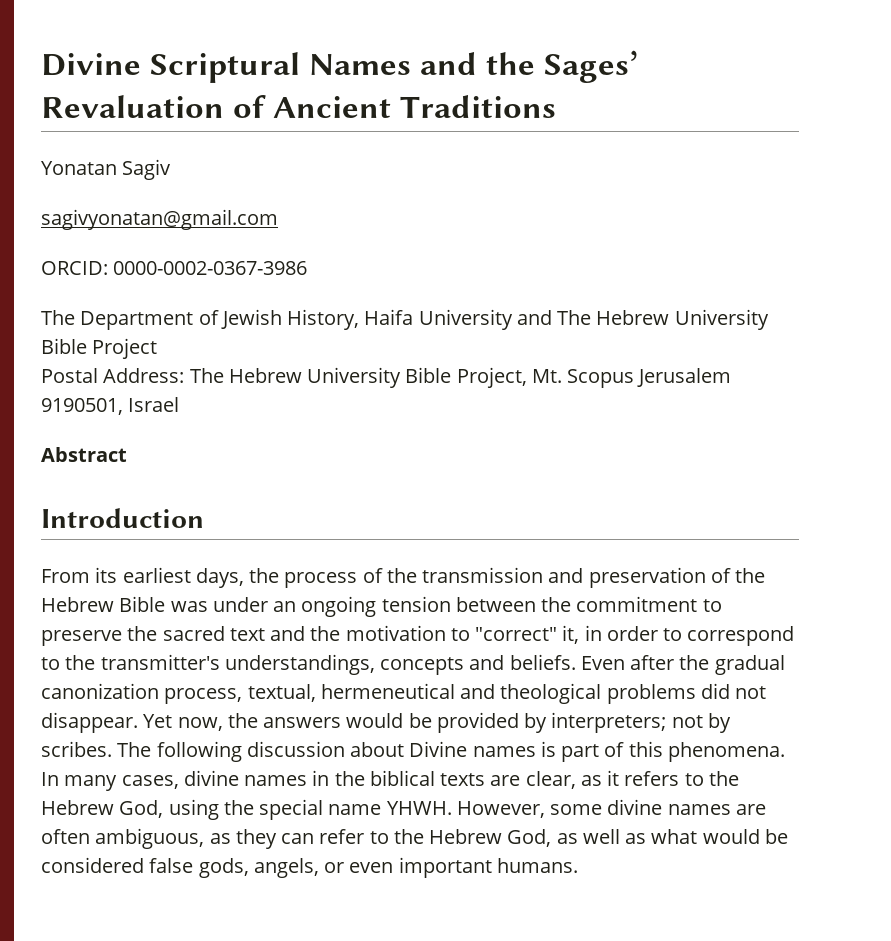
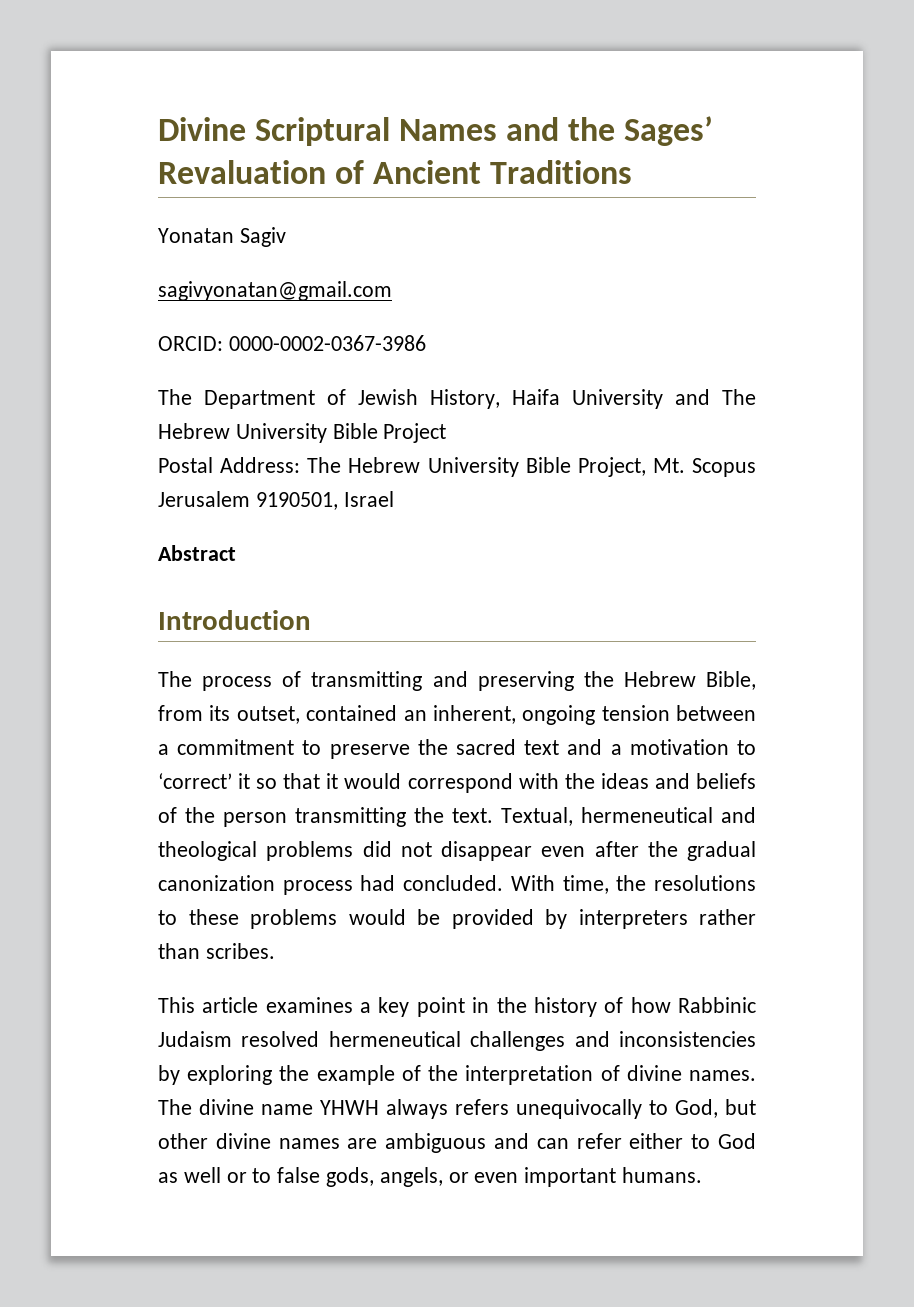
[41,567,766,588] [41,596,297,612] From its earliest days, the process of the transmission and preservation of the Hebrew Bible was under an -> [158,671,756,691] [158,705,516,724] The process of transmitting and preserving the Hebrew Bible, from its outset, contained an inherent,
[541,597,572,612] the -> [158,744,169,755] a
[310,626,341,641] the -> [610,744,622,755] a
[475,625,795,646] [41,654,785,675] [41,683,316,704] "correct" it, in order to correspond to the transmitter's understandings, concepts and beliefs. Even after the gradual canonization process, textual, -> [158,773,756,793] [158,807,573,827] ‘correct’ it so that it would correspond with the ideas and beliefs of the person transmitting the text. Textual,
[41,712,731,733] [41,741,785,762] [41,770,739,791] [41,799,766,820] [41,828,788,849] [41,857,144,873] disappear. Yet now, the answers would be provided by interpreters; not by scribes. The following discussion about Divine names is part of this phenomena. In many cases, divine names in the biblical texts are clear, as it refers to the Hebrew God, using the special name YHWH. However, some divine names are often ambiguous, as they can refer to the Hebrew God, as well as what would be considered -> [441,841,756,861] [158,875,756,895] [158,909,756,929] [158,943,275,959] [158,997,757,1017] [158,1031,756,1051] [158,1065,756,1085] [158,1099,756,1119] [158,1133,756,1153] [158,1167,272,1183] disappear even after the gradual canonization process had concluded. With time, the resolutions to these problems would be provided by interpreters rather than scribes. // This article examines a key point in the history of how Rabbinic Judaism resolved hermeneutical challenges and inconsistencies by exploring the example of the interpretation of divine names. The divine name YHWH always refers unequivocally to God, but other divine names are ambiguous and can refer either to God as well or to

